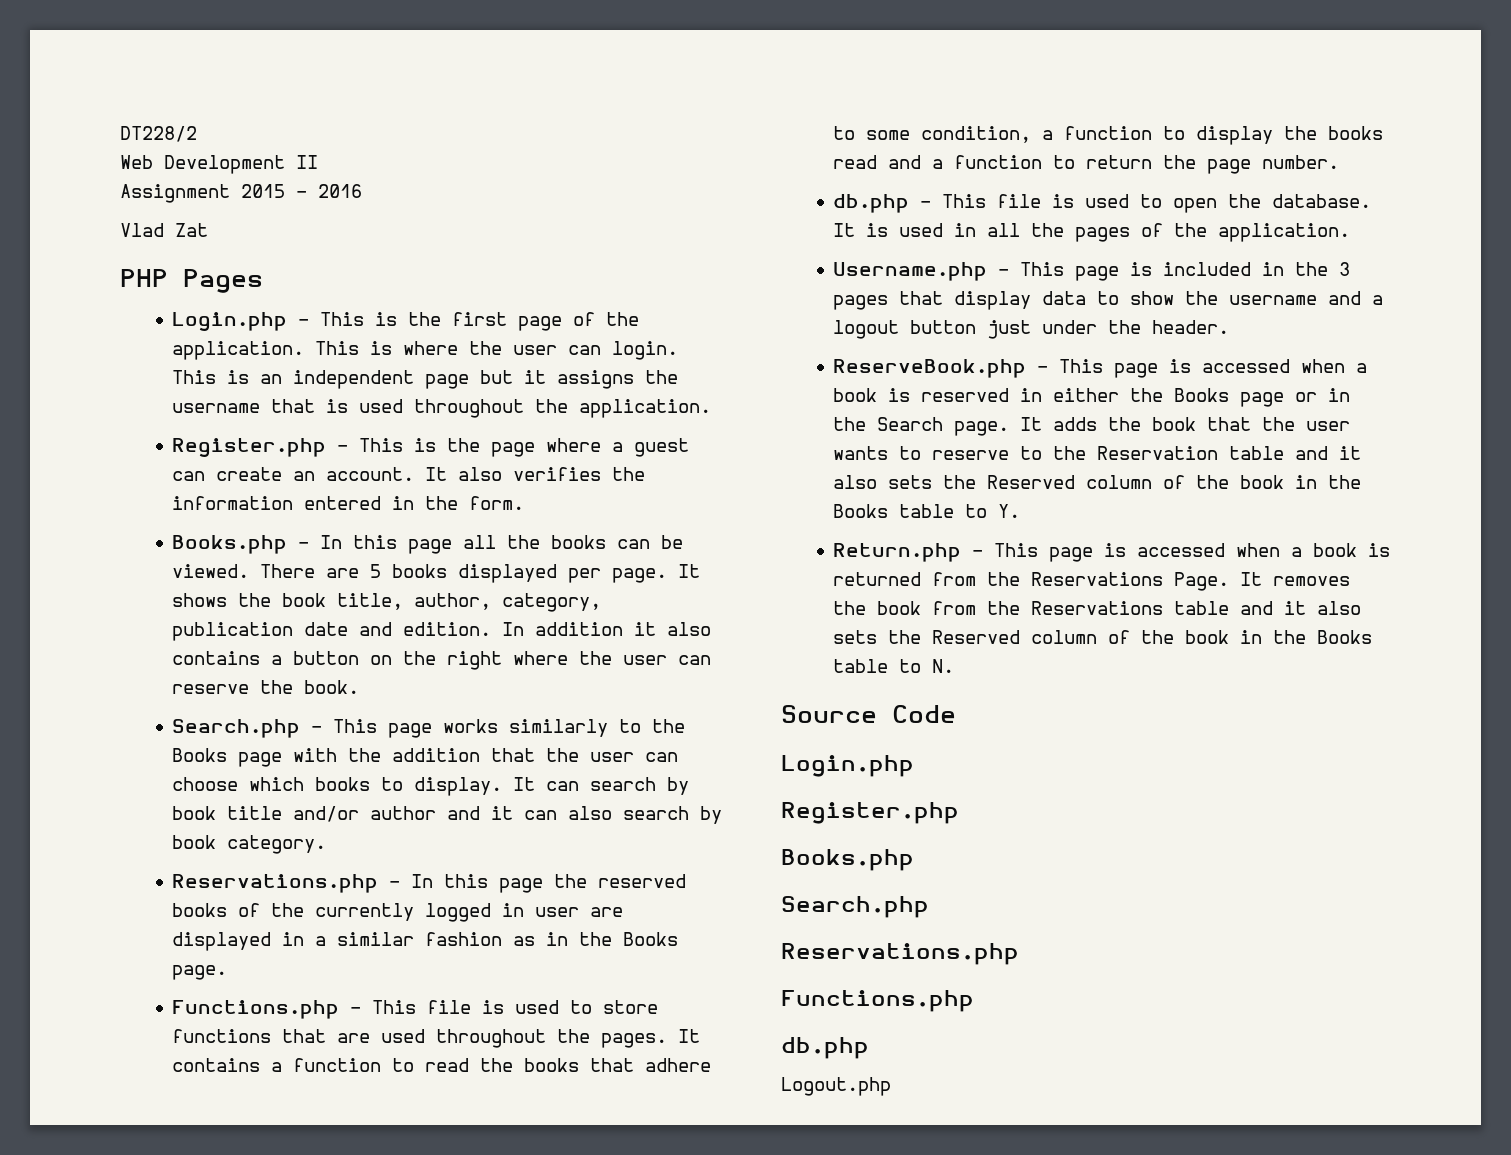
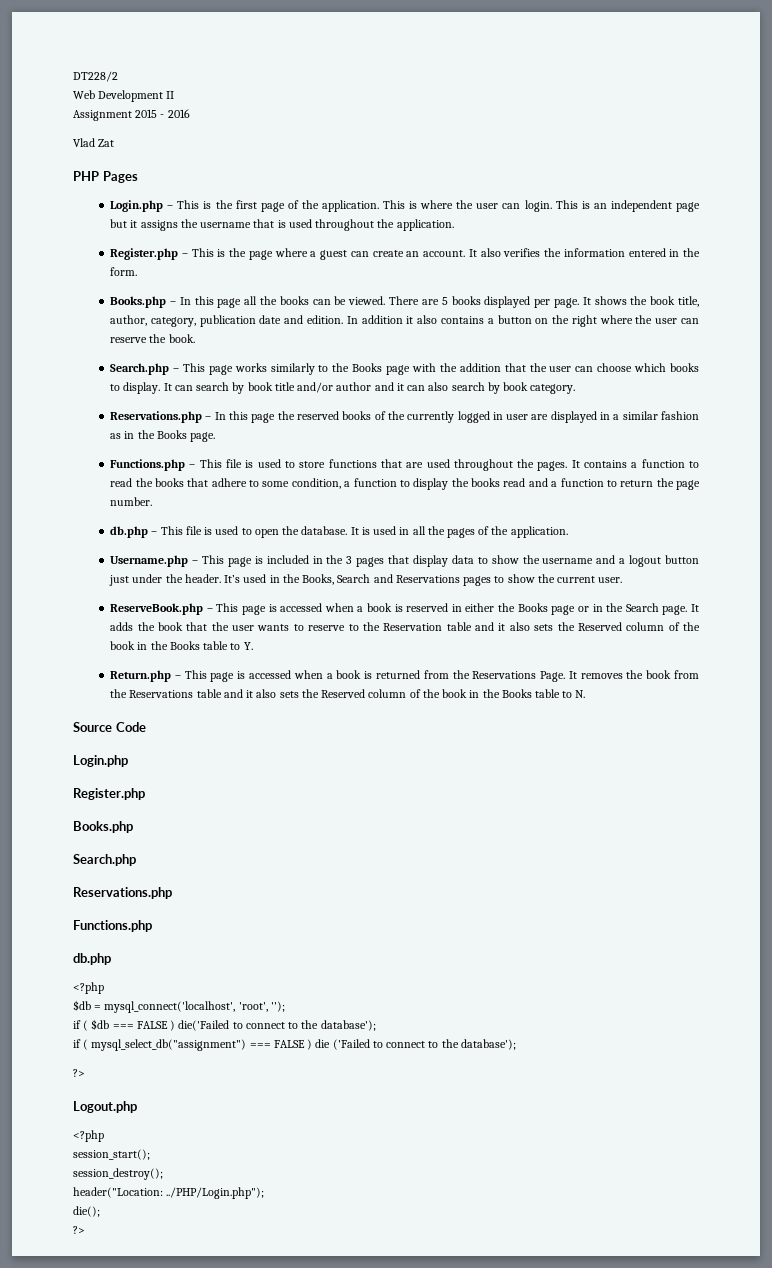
(1230, 327) none -> [224,574,623,586] It’s used in the Books, Search and Reservations pages to show the current user.
[781,1077,891,1096] Logout.php -> [73,982,104,994] [73,1000,285,1013] [73,1019,376,1031] [73,1039,516,1051] [73,1069,85,1077] [73,1101,137,1113] [73,1130,104,1142] [73,1149,150,1160] [73,1168,163,1180] [73,1187,265,1199] [73,1206,100,1217] [73,1226,85,1234] <?php // $db = mysql_connect('localhost', 'root', ''); // if ( $db === FALSE ) die('Failed to connect to the database'); // if ( mysql_select_db("assignment") === FALSE ) die ('Failed to connect to the database'); // ?> // Logout.php // <?php // session_start(); // session_destroy(); // header("Location: ../PHP/Login.php"); // die(); // ?>

